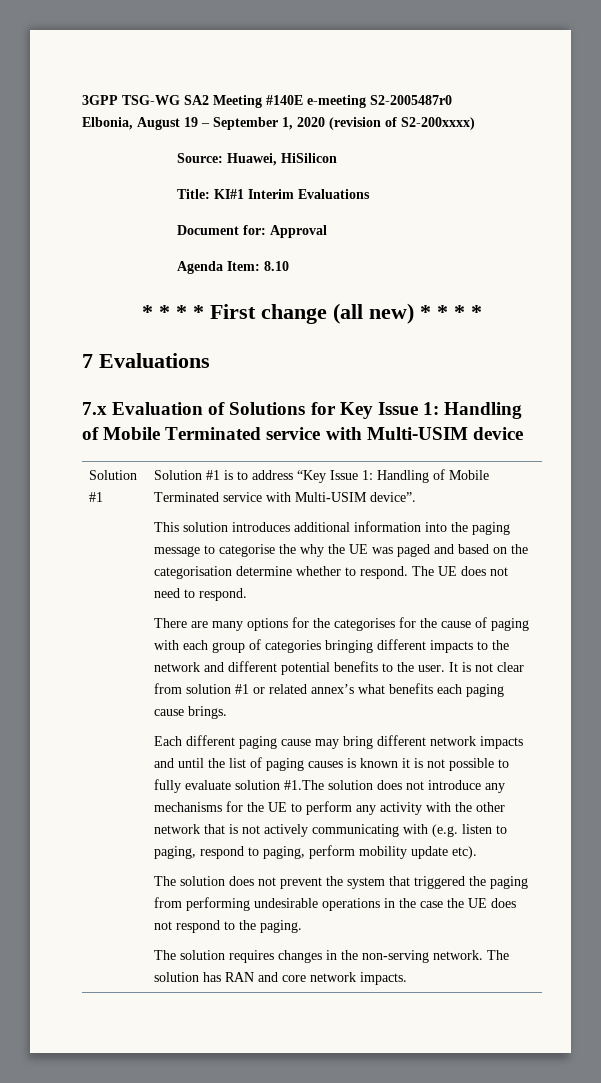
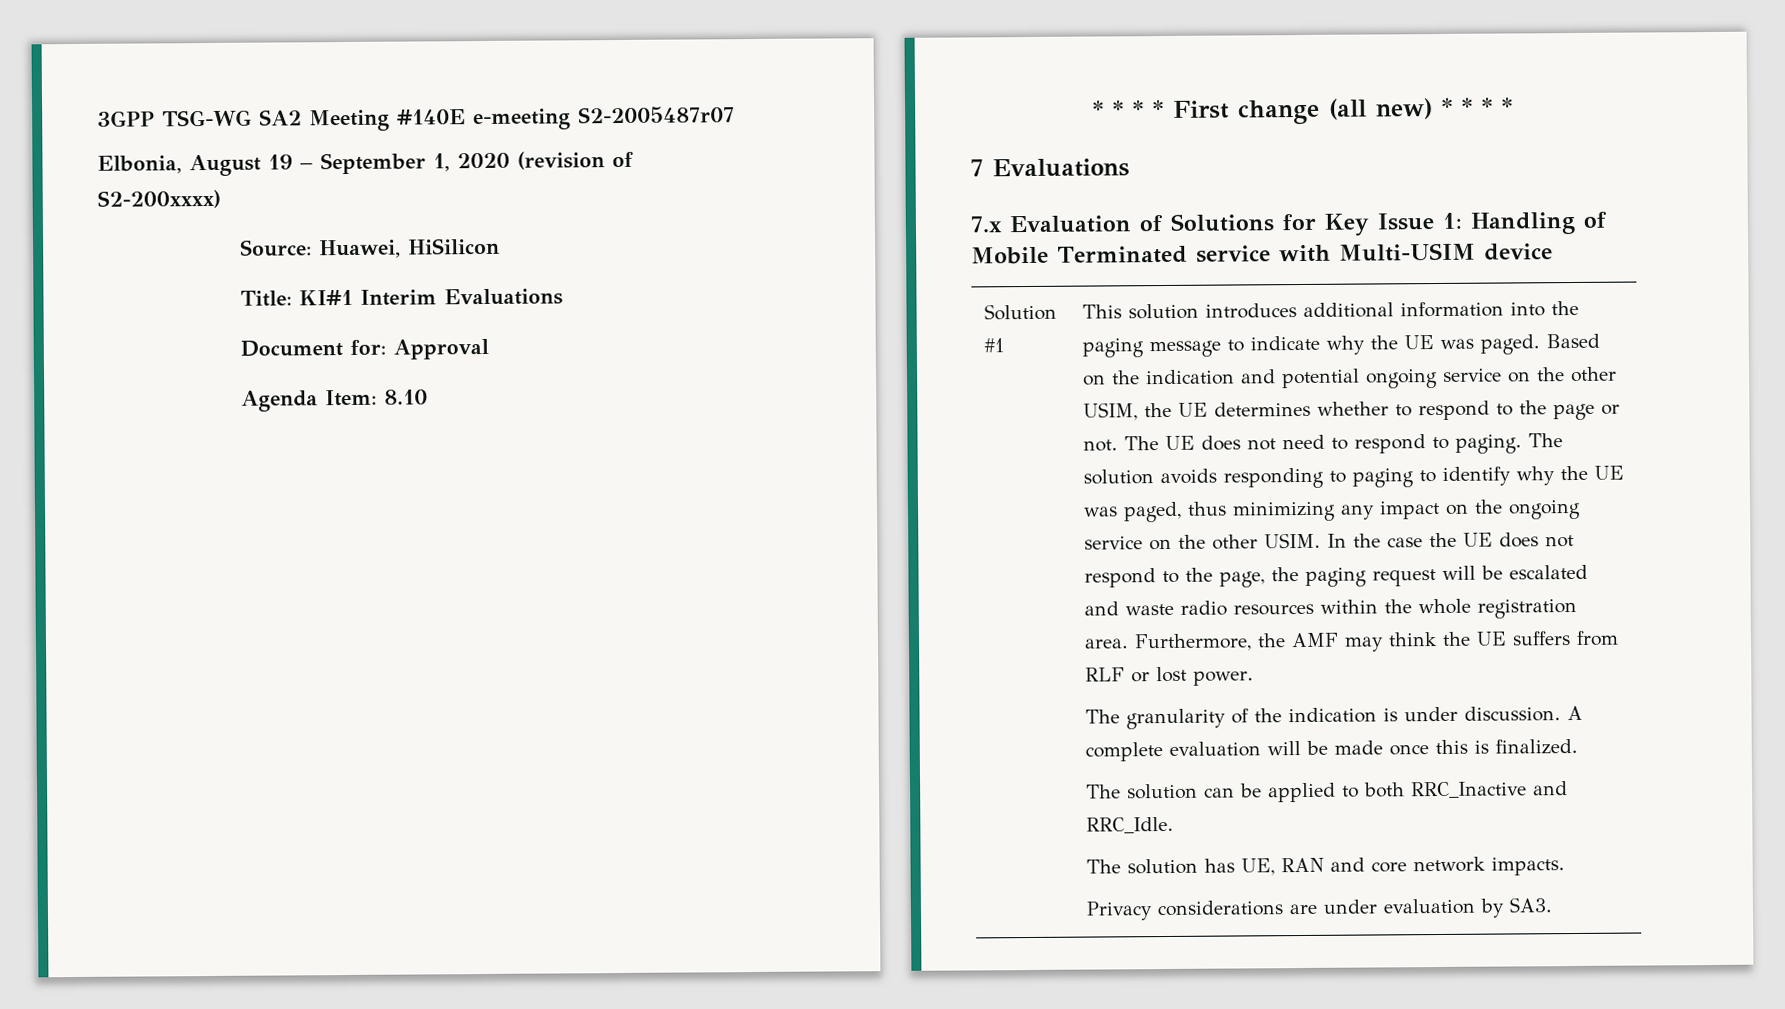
[370,95,452,105] S2-2005487r0 -> [578,106,735,124] S2-2005487r07
[154,469,490,483] [154,492,417,502] Solution #1 is to address “Key Issue 1: Handling of Mobile Terminated service with Multi-USIM device”. // -> (1004, 345) none
[219,544,529,557] [154,566,409,579] categorise the why the UE was paged and based on the categorisation determine whether to respond. -> [1249,333,1600,355] [1082,366,1617,389] [1082,400,1620,421] [1082,439,1118,452] indicate why the UE was paged. Based on the indication and potential ongoing service on the other USIM, the UE determines whether to respond to the page or not.
[199,588,248,601] [154,617,530,631] [154,639,510,653] [154,661,525,675] [154,683,505,697] [154,706,228,719] [154,735,524,749] [154,757,510,771] [154,779,506,793] [154,801,506,815] [154,824,508,837] [154,845,478,859] [154,876,529,889] [154,897,396,911] respond. // There are many options for the categorises for the cause of paging with each group of categories bringing different impacts to the network and different potential benefits to the user. It is not clear from solution #1 or related annex’s what benefits each paging cause brings. // Each different paging cause may bring different network impacts and until the list of paging causes is known it is not possible to fully evaluate solution #1.The solution does not introduce any mechanisms for the UE to perform any activity with the other network that is not actively communicating with (e.g. listen to paging, respond to paging, perform mobility update etc). // The solution does not prevent the system that triggered the paging from performing undesirable operations in -> [1353,433,1563,454] [1082,465,1624,489] [1083,499,1581,523] [1083,532,1347,551] respond to paging. The solution avoids responding to paging to identify why the UE was paged, thus minimizing any impact on the ongoing service on the other USIM. In
[260,920,303,933] [154,950,484,963] paging. // The solution requires changes in the non-serving network. -> [1218,564,1588,588] [1083,598,1577,619] [1083,630,1619,652] [1084,666,1254,686] [1084,705,1583,730] [1084,738,1578,762] [1085,781,1568,803] [1085,816,1174,834] page, the paging request will be escalated and waste radio resources within the whole registration area. Furthermore, the AMF may think the UE suffers from RLF or lost power. // The granularity of the indication is under discussion. A complete evaluation will be made once this is finalized. // The solution can be applied to both RRC_Inactive and RRC_Idle. //
(222, 977) none -> [1240,858,1275,876] UE,
(408, 978) none -> [1085,897,1553,921] // Privacy considerations are under evaluation by SA3.

